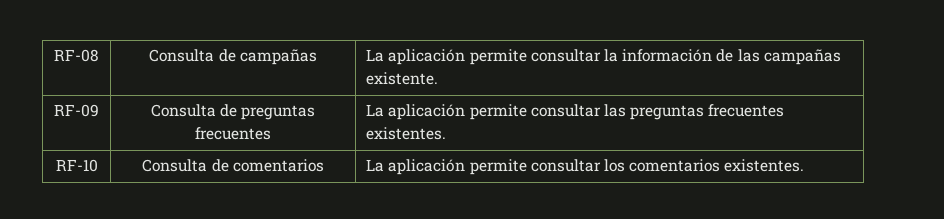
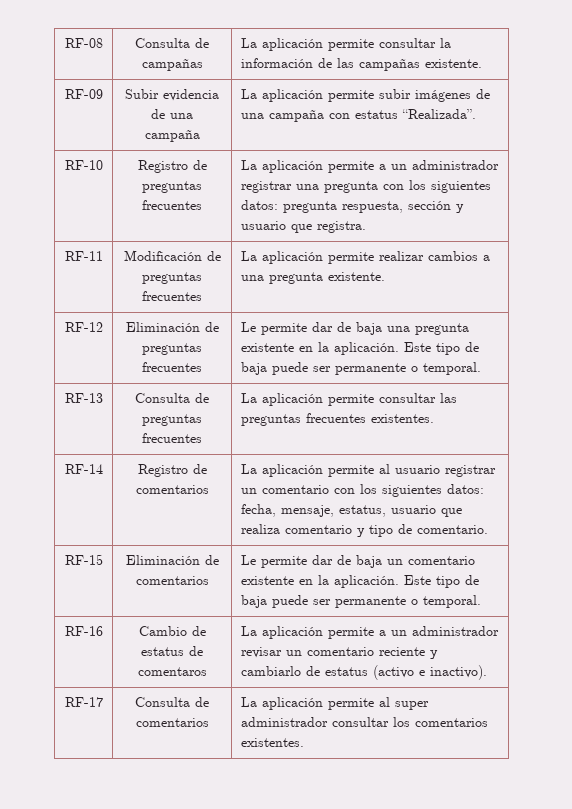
(99, 110) none -> [125,89,219,101] [151,109,193,119] [144,129,200,142] [240,89,490,102] [240,109,476,122] [64,160,103,170] [137,160,207,173] [142,181,202,193] [142,200,202,210] [240,160,499,173] [240,180,491,193] [240,200,464,213] [240,221,366,233] [64,251,103,261] [123,250,221,261] [142,272,202,284] [142,291,202,301] [240,251,490,264] [240,272,385,284] [64,322,103,332] [125,322,219,332] [142,343,202,355] [142,362,202,372] [240,322,469,335] [240,342,479,355] [240,362,481,375] [64,393,103,403] | Subir evidencia de una campaña | La aplicación permite subir imágenes de una campaña con estatus “Realizada”. // RF-10 | Registro de preguntas frecuentes | La aplicación permite a un administrador registrar una pregunta con los siguientes datos: pregunta respuesta, sección y usuario que registra. // RF-11 | Modificación de preguntas frecuentes | La aplicación permite realizar cambios a una pregunta existente. // RF-12 | Eliminación de preguntas frecuentes | Le permite dar de baja una pregunta existente en la aplicación. Este tipo de baja puede ser permanente o temporal. // RF-13
[55,159,98,172] RF-10 -> [64,464,103,474] [137,464,207,477] [135,485,209,494] [240,464,496,477] [240,484,484,497] [240,504,462,517] [240,524,488,537] [64,554,103,565] [125,555,219,565] [135,576,209,585] [240,555,475,568] [240,575,479,588] [240,595,481,608] [64,626,103,636] [138,626,206,636] [141,646,203,656] [137,667,207,676] [240,626,499,639] [240,647,438,659] [240,665,487,680] [64,697,103,707] RF-14 | Registro de comentarios | La aplicación permite al usuario registrar un comentario con los siguientes datos: fecha, mensaje, estatus, usuario que realiza comentario y tipo de comentario. // RF-15 | Eliminación de comentarios | Le permite dar de baja un comentario existente en la aplicación. Este tipo de baja puede ser permanente o temporal. // RF-16 | Cambio de estatus de comentaros | La aplicación permite a un administrador revisar un comentario reciente y cambiarlo de estatus (activo e inactivo). // RF-17
(527, 167) none -> [378,697,429,710] [240,717,328,727] al super administrador

